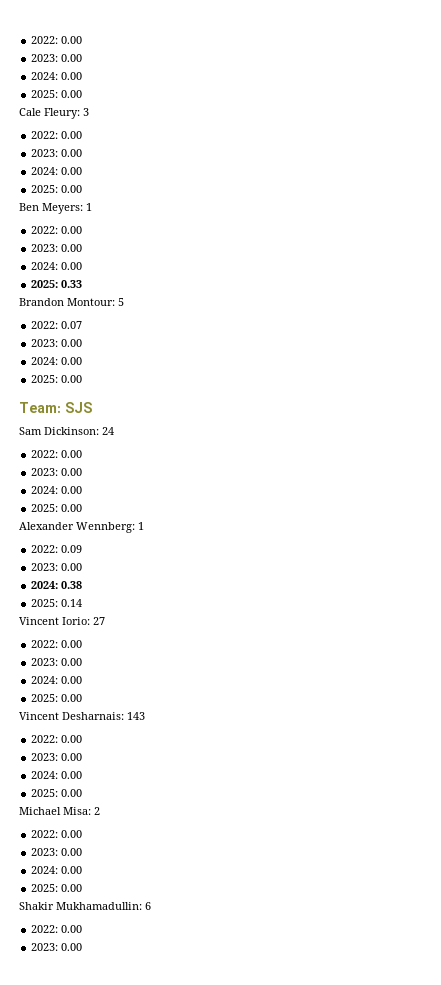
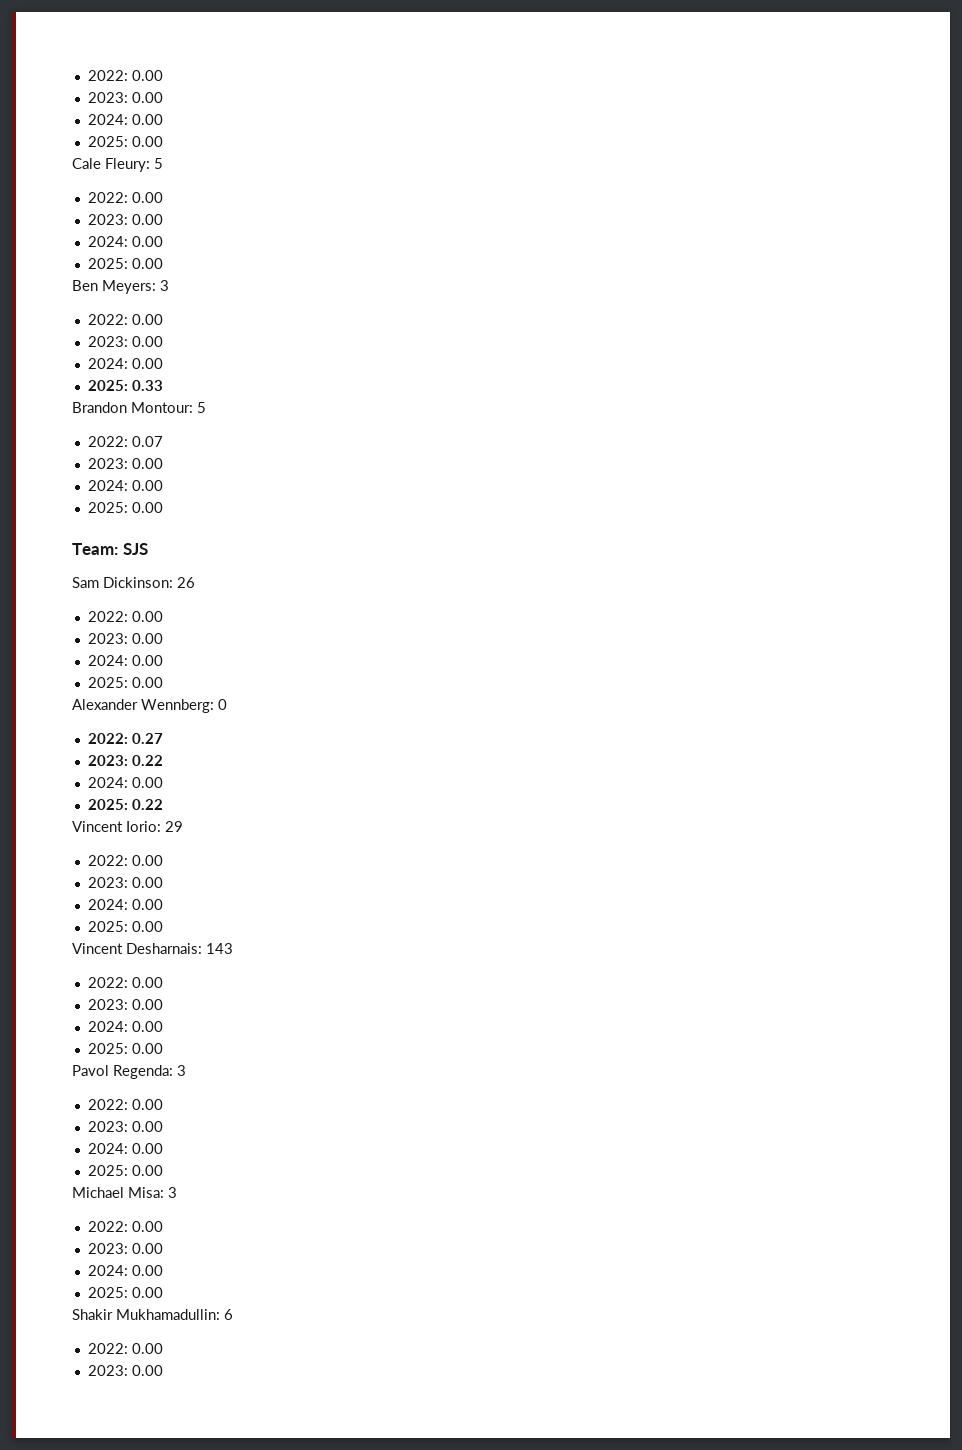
[83,108,89,116] 3 -> [154,158,163,169] 5
[86,203,92,211] 1 -> [160,280,169,291] 3
[102,427,114,435] 24 -> [177,577,195,588] 26
[138,522,144,530] [31,545,83,553] [31,563,83,571] [31,581,83,589] [31,599,83,607] 1 // 2022: 0.09 // 2023: 0.00 // 2024: 0.38 // 2025: 0.14 -> [218,699,227,710] [87,733,163,744] [87,755,163,766] [87,777,163,788] [87,799,163,810] 0 // 2022: 0.27 // 2023: 0.22 // 2024: 0.00 // 2025: 0.22
[93,617,105,625] 27 -> [165,821,183,832] 29
(83, 793) none -> [72,1065,186,1079] [87,1099,163,1110] [87,1121,163,1132] [87,1143,163,1154] [87,1165,163,1176] // Pavol Regenda: 3 // 2022: 0.00 // 2023: 0.00 // 2024: 0.00 // 2025: 0.00
[94,807,100,815] 2 -> [168,1187,177,1198] 3

